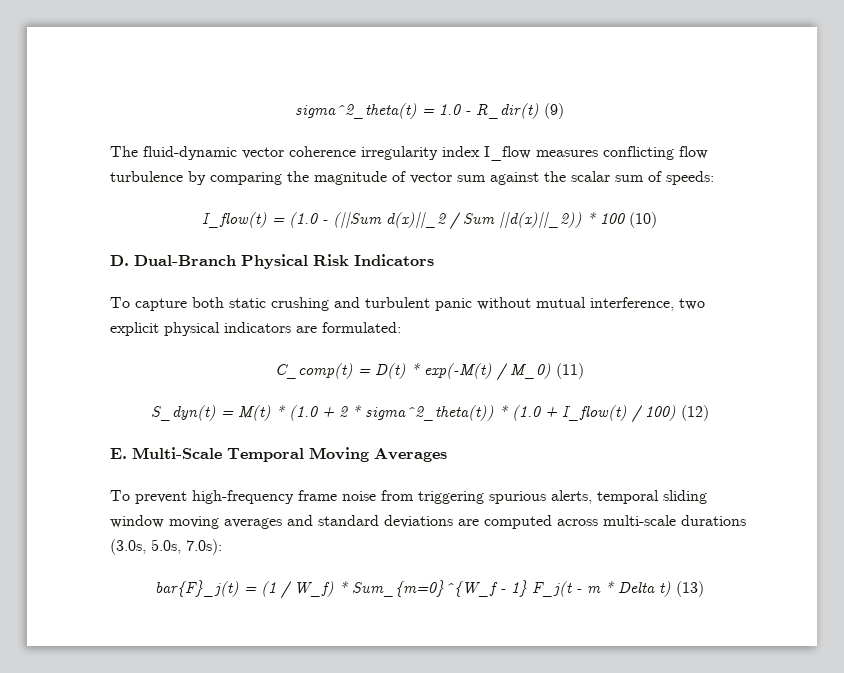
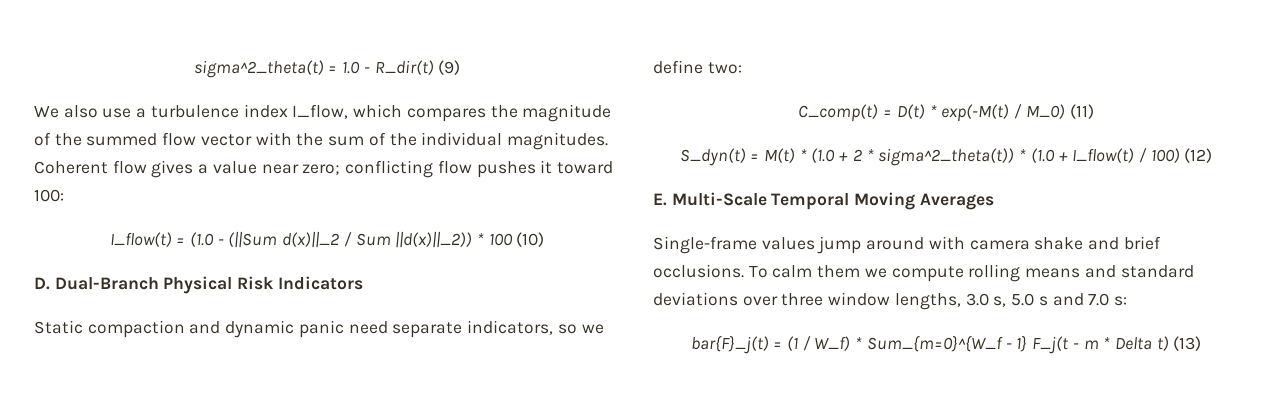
[110,146,708,161] [110,171,714,185] The fluid-dynamic vector coherence irregularity index I_flow measures conflicting flow turbulence by comparing the magnitude of vector sum against the scalar sum of speeds: -> [34,104,612,122] [34,132,608,150] [34,160,613,178] [34,189,64,202] We also use a turbulence index I_flow, which compares the magnitude of the summed flow vector with the sum of the individual magnitudes. Coherent flow gives a value near zero; conflicting flow pushes it toward 100:
[110,297,705,311] [110,322,401,336] To capture both static crushing and turbulent panic without mutual interference, two explicit physical indicators are formulated: -> [34,320,604,338] [653,60,742,74] Static compaction and dynamic panic need separate indicators, so we define two:
[110,490,707,504] [110,515,746,529] [110,539,222,555] To prevent high-frequency frame noise from triggering spurious alerts, temporal sliding window moving averages and standard deviations are computed across multi-scale durations (3.0s, 5.0s, 7.0s): -> [653,236,1161,254] [653,264,1194,282] [653,292,1127,310] Single-frame values jump around with camera shake and brief occlusions. To calm them we compute rolling means and standard deviations over three window lengths, 3.0 s, 5.0 s and 7.0 s:

